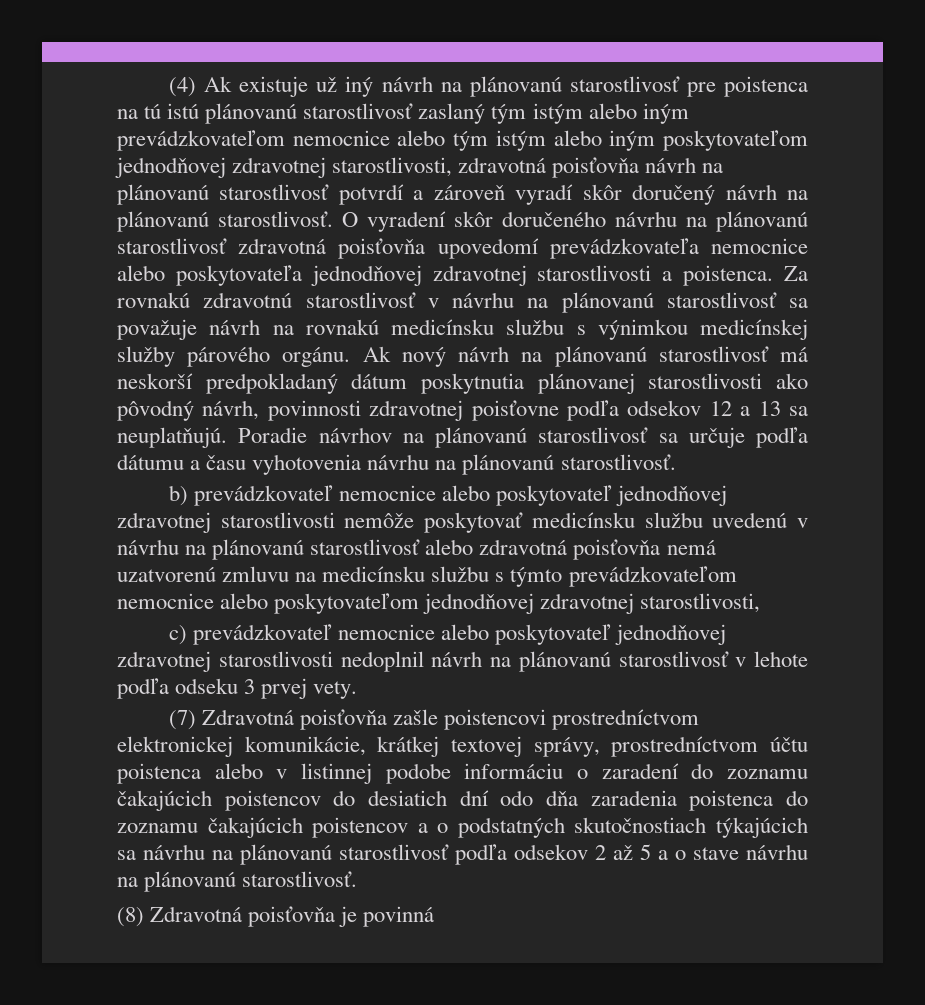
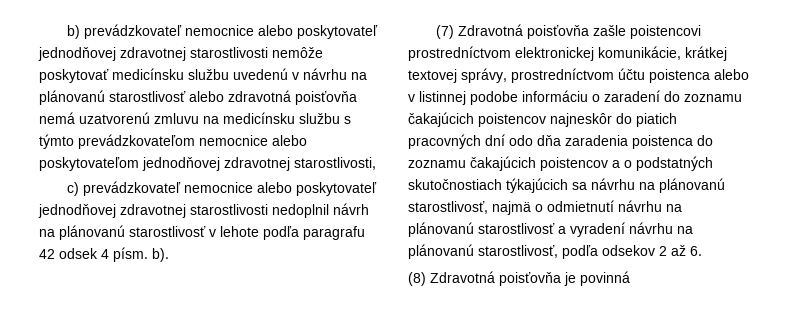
[169,76,808,97] [117,103,689,124] [117,130,808,151] [115,157,724,178] [117,184,808,205] [117,211,808,232] [117,238,808,259] [117,265,809,286] [117,292,808,313] [117,319,808,340] [117,346,808,367] [117,373,808,394] [117,400,808,421] [117,427,808,448] [117,454,676,475] (4) Ak existuje už iný návrh na plánovanú starostlivosť pre poistenca na tú istú plánovanú starostlivosť zaslaný tým istým alebo iným prevádzkovateľom nemocnice alebo tým istým alebo iným poskytovateľom jednodňovej zdravotnej starostlivosti, zdravotná poisťovňa návrh na plánovanú starostlivosť potvrdí a zároveň vyradí skôr doručený návrh na plánovanú starostlivosť. O vyradení skôr doručeného návrhu na plánovanú starostlivosť zdravotná poisťovňa upovedomí prevádzkovateľa nemocnice alebo poskytovateľa jednodňovej zdravotnej starostlivosti a poistenca. Za rovnakú zdravotnú starostlivosť v návrhu na plánovanú starostlivosť sa považuje návrh na rovnakú medicínsku službu s výnimkou medicínskej služby párového orgánu. Ak nový návrh na plánovanú starostlivosť má neskorší predpokladaný dátum poskytnutia plánovanej starostlivosti ako pôvodný návrh, povinnosti zdravotnej poisťovne podľa odsekov 12 a 13 sa neuplatňujú. Poradie návrhov na plánovanú starostlivosť sa určuje podľa dátumu a času vyhotovenia návrhu na plánovanú starostlivosť. // -> (66, 32) none
[175,678,358,699] odseku 3 prvej vety. -> [303,226,365,240] [39,247,169,262] paragrafu 42 odsek 4 písm. b).
[333,790,447,806] do desiatich -> [550,113,677,127] [408,134,481,149] najneskôr do piatich pracovných
[339,844,808,865] [117,871,358,892] starostlivosť podľa odsekov 2 až 5 a o stave návrhu na plánovanú starostlivosť. -> [408,200,682,215] [408,222,693,237] [408,244,702,259] starostlivosť, najmä o odmietnutí návrhu na plánovanú starostlivosť a vyradení návrhu na plánovanú starostlivosť, podľa odsekov 2 až 6.

